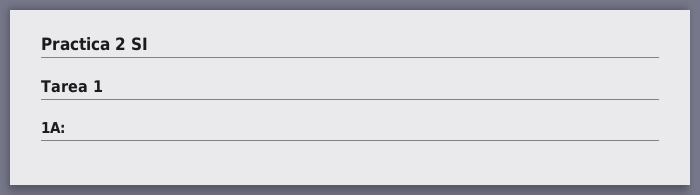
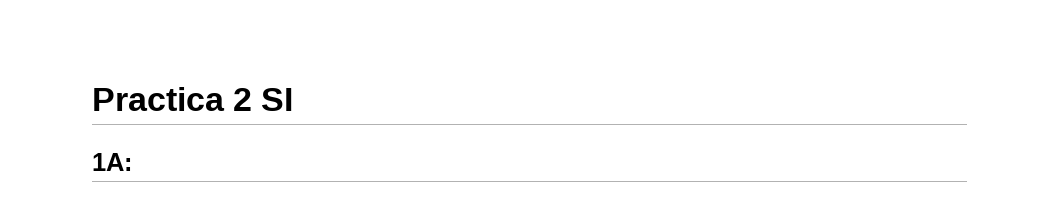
[41,80,103,93] // Tarea 1 -> (294, 99) none

